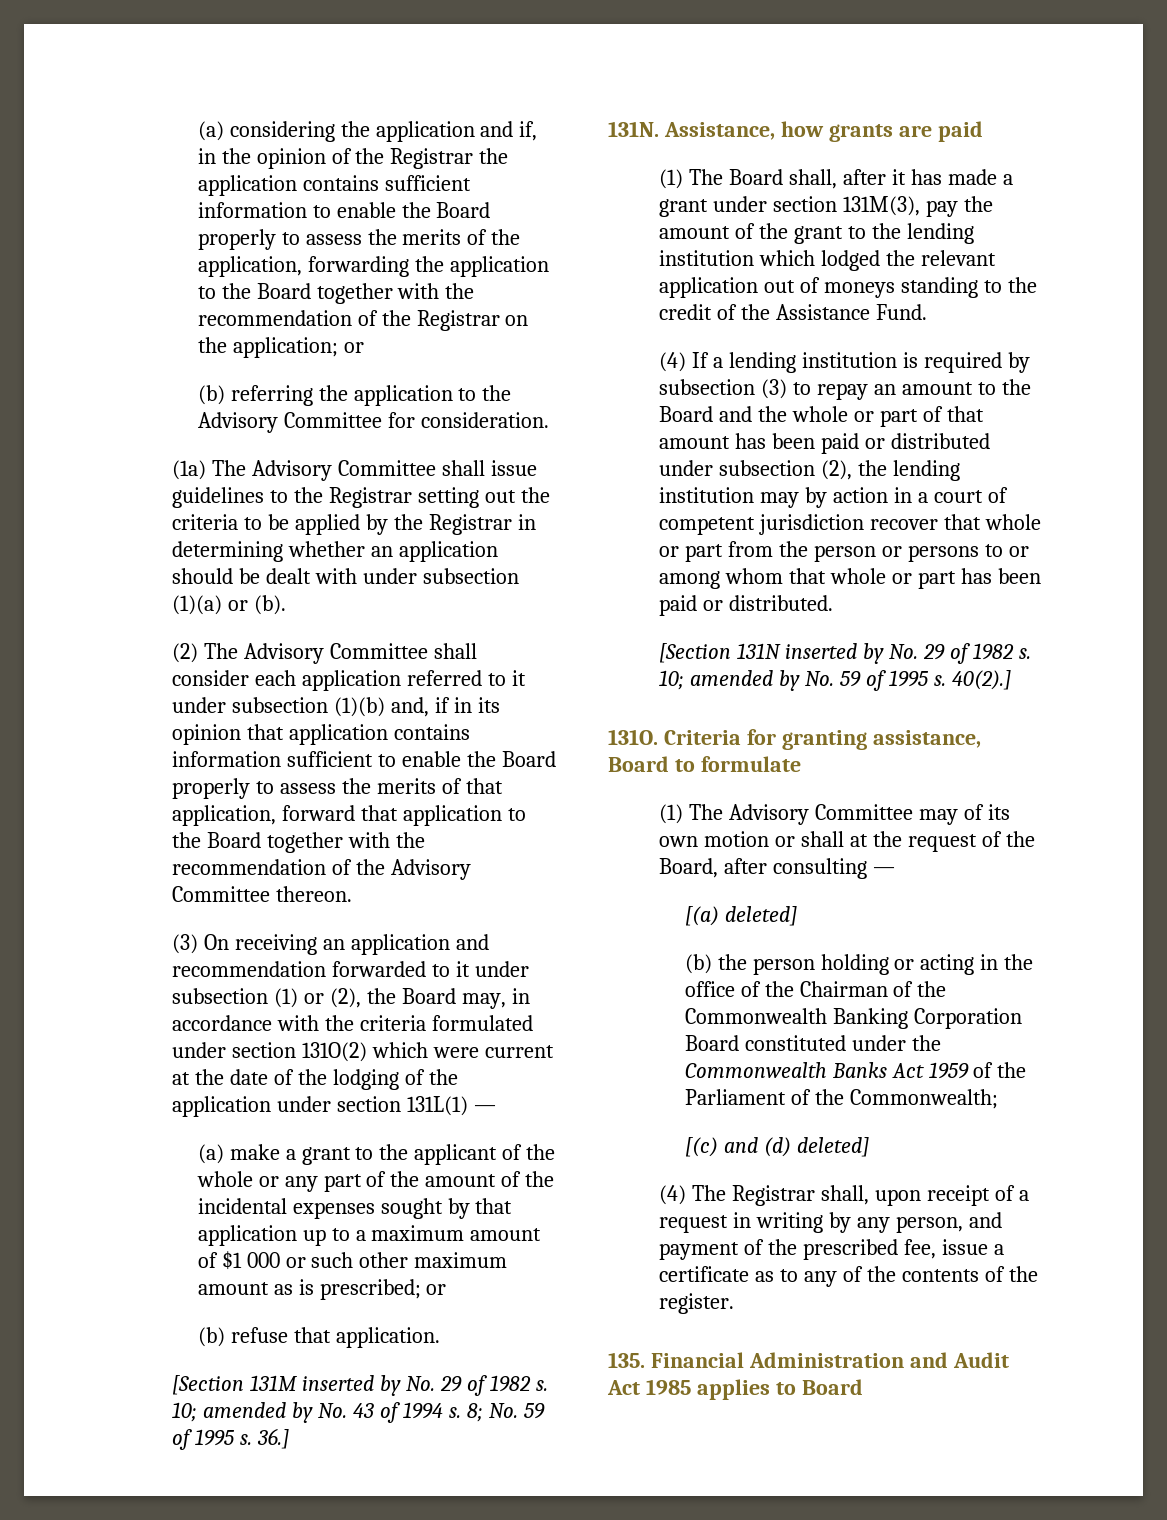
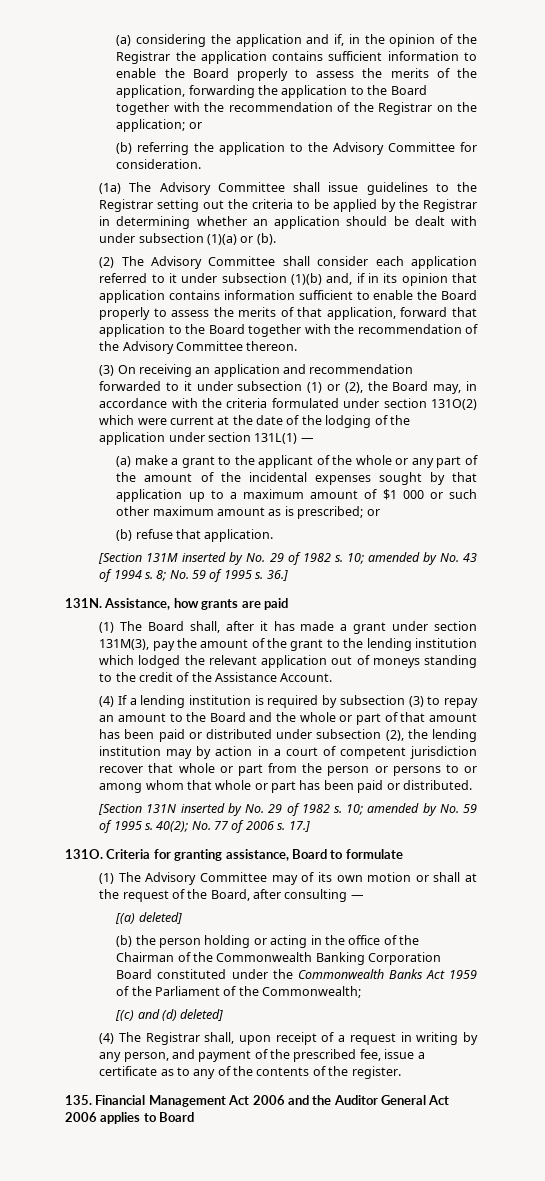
[875,304,927,320] Fund. -> [280,673,333,682] Account.
[951,670,1011,690] 40(2).] -> [156,820,310,833] 40(2); No. 77 of 2006 s. 17.]
[748,1352,1009,1368] [607,1379,691,1395] Administration and Audit Act 1985 -> [148,1095,450,1107] [65,1112,97,1122] Management Act 2006 and the Auditor General Act 2006

